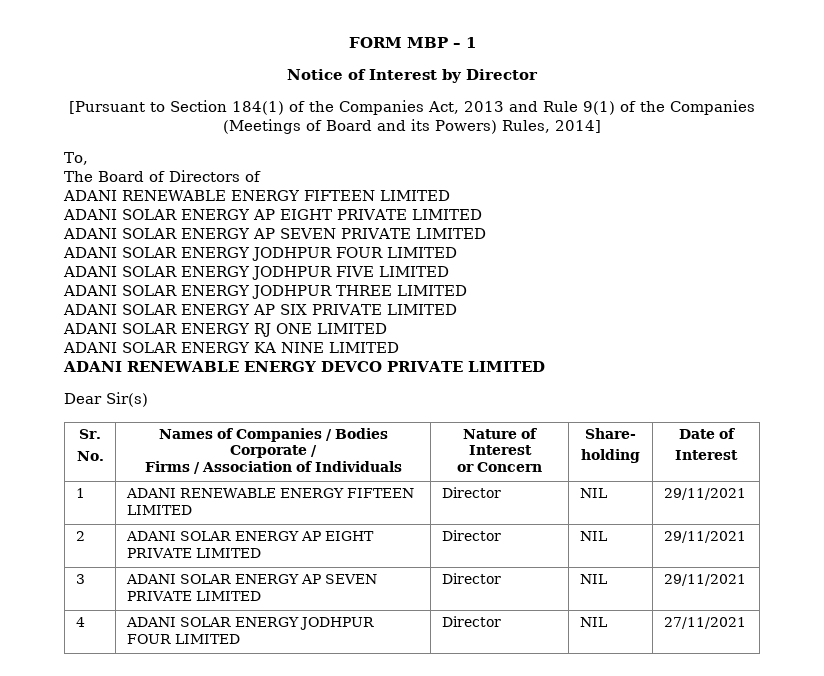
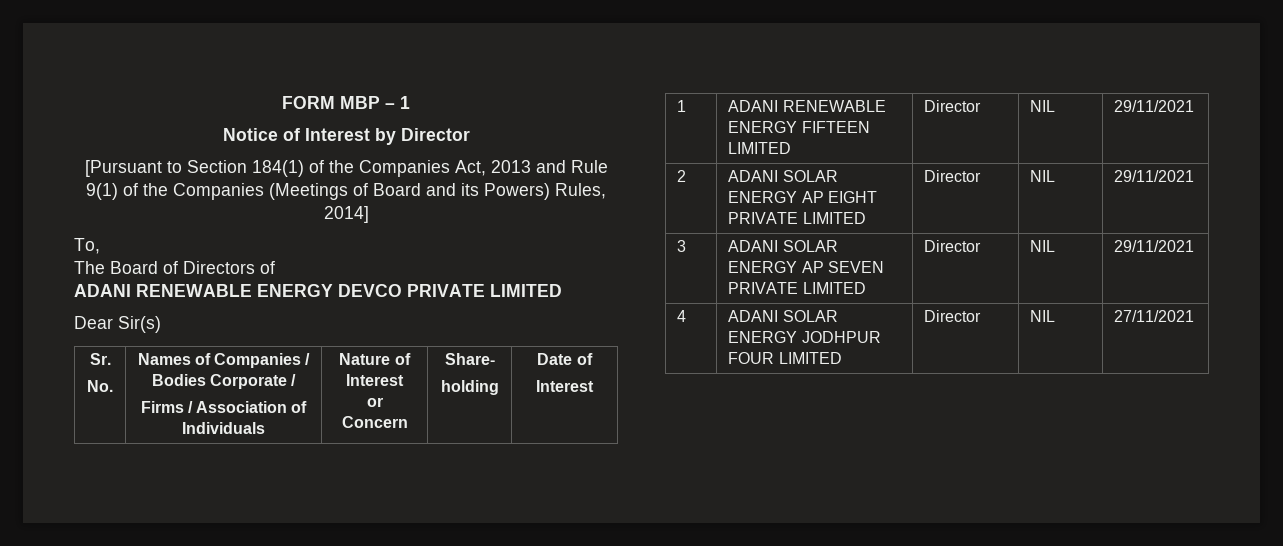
[63,190,450,201] [63,209,482,220] [63,228,486,239] [63,247,457,261] [63,266,449,280] [63,285,467,299] [63,304,457,315] [63,323,387,337] [63,342,399,353] // ADANI RENEWABLE ENERGY FIFTEEN LIMITED // ADANI SOLAR ENERGY AP EIGHT PRIVATE LIMITED // ADANI SOLAR ENERGY AP SEVEN PRIVATE LIMITED // ADANI SOLAR ENERGY JODHPUR FOUR LIMITED // ADANI SOLAR ENERGY JODHPUR FIVE LIMITED // ADANI SOLAR ENERGY JODHPUR THREE LIMITED // ADANI SOLAR ENERGY AP SIX PRIVATE LIMITED // ADANI SOLAR ENERGY RJ ONE LIMITED // ADANI SOLAR ENERGY KA NINE LIMITED -> (275, 267) none

